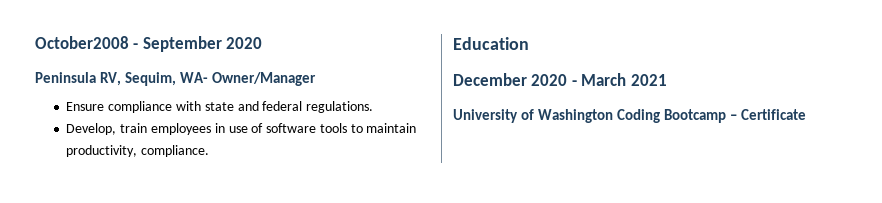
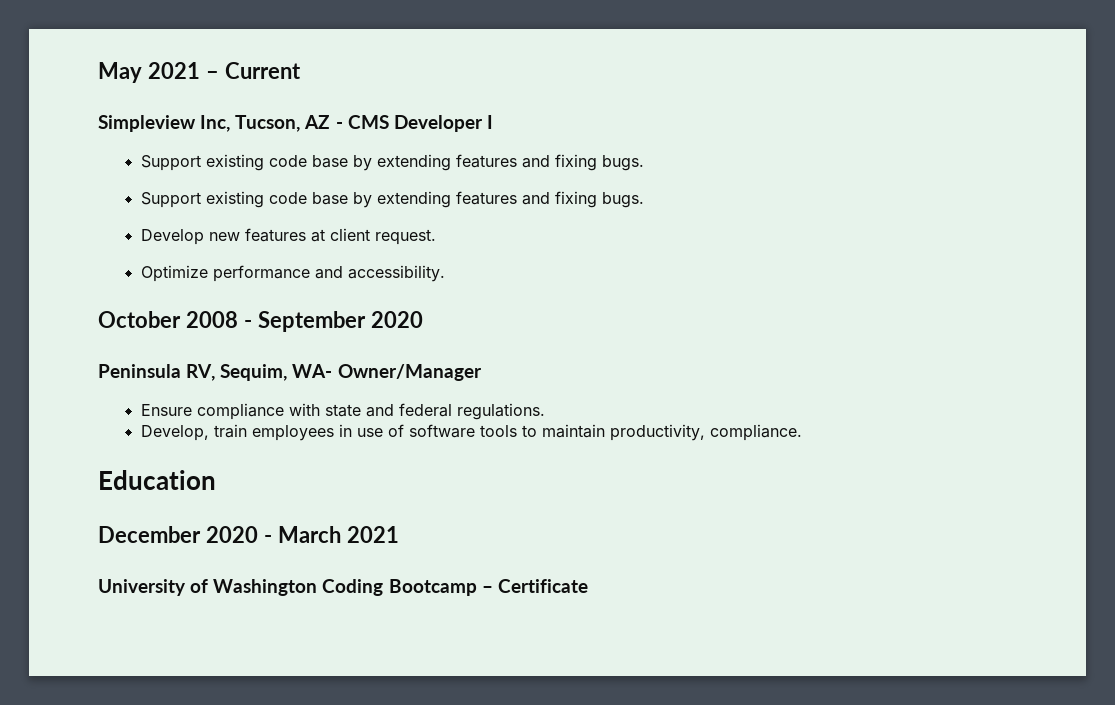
[35,36,129,49] October2008 -> [98,62,301,83] [98,115,493,132] [140,154,644,171] [140,191,644,208] [140,228,436,245] [140,265,445,282] [98,311,238,328] May 2021 – Current // Simpleview Inc, Tucson, AZ - CMS Developer I // Support existing code base by extending features and fixing bugs. // Support existing code base by extending features and fixing bugs. // Develop new features at client request. // Optimize performance and accessibility. // October 2008

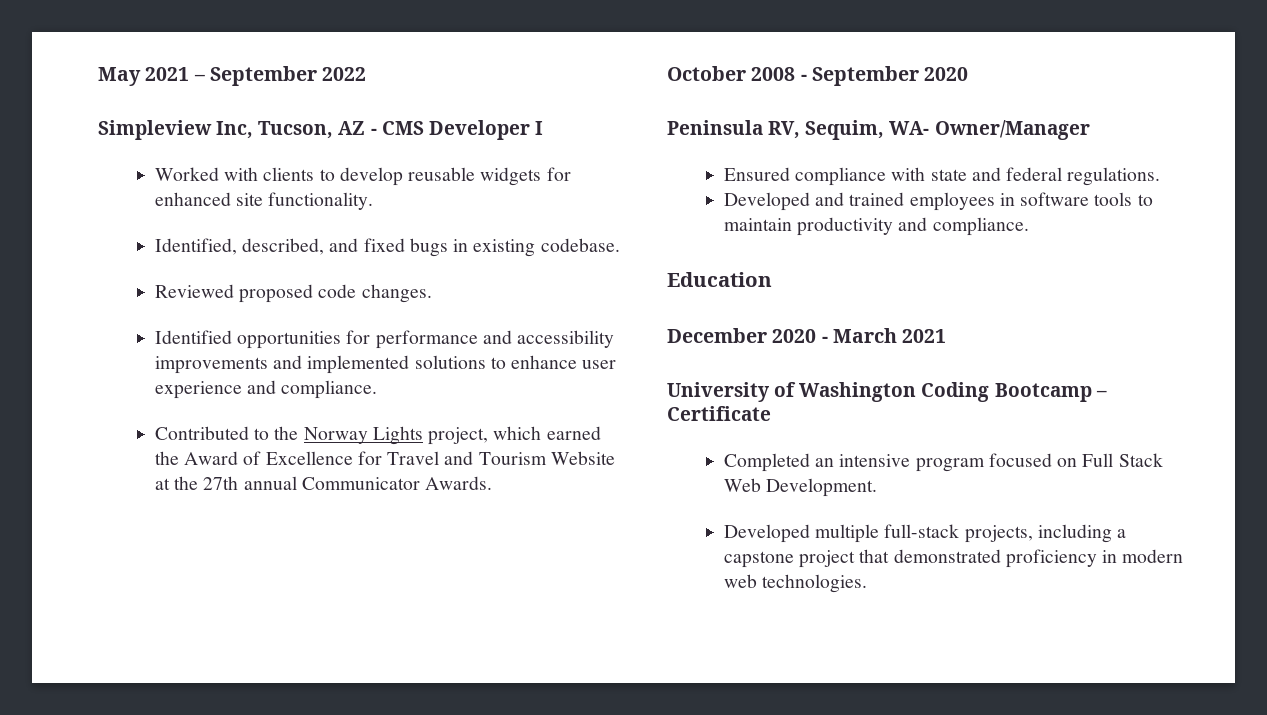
[224,62,301,79] Current -> [209,66,367,86] September 2022
[140,154,644,171] [140,191,644,208] [140,228,436,245] [140,265,445,282] Support existing code base by extending features and fixing bugs. // Support existing code base by extending features and fixing bugs. // Develop new features at client request. // Optimize performance and accessibility. -> [154,167,571,186] [154,192,374,210] [154,238,620,257] [154,284,432,303] [154,330,615,349] [154,355,617,374] [154,380,378,399] [154,426,601,445] [154,451,615,465] [154,476,493,490] Worked with clients to develop reusable widgets for enhanced site functionality. // Identified, described, and fixed bugs in existing codebase. // Reviewed proposed code changes. // Identified opportunities for performance and accessibility improvements and implemented solutions to enhance user experience and compliance. // Contributed to the Norway Lights project, which earned the Award of Excellence for Travel and Tourism Website at the 27th annual Communicator Awards.
[140,404,192,416] Ensure -> [723,167,790,181] Ensured
[140,424,404,441] Develop, train employees in use of -> [723,192,1015,211] Developed and trained employees in
[609,424,705,441] productivity, -> [797,217,928,236] productivity and
(588, 586) none -> [723,453,1163,472] [723,478,878,497] [723,524,1127,543] [723,549,1184,568] [723,574,868,593] // Completed an intensive program focused on Full Stack Web Development. // Developed multiple full-stack projects, including a capstone project that demonstrated proficiency in modern web technologies.

